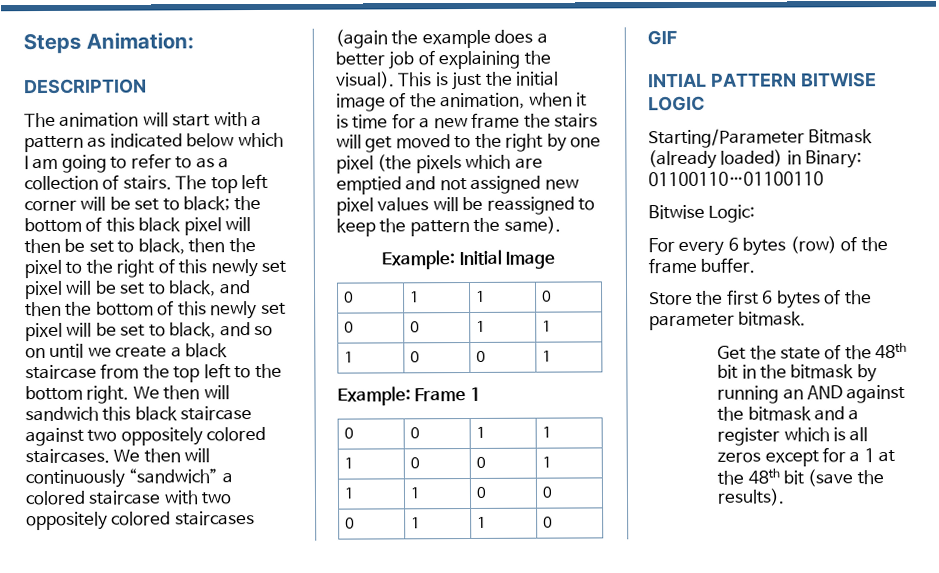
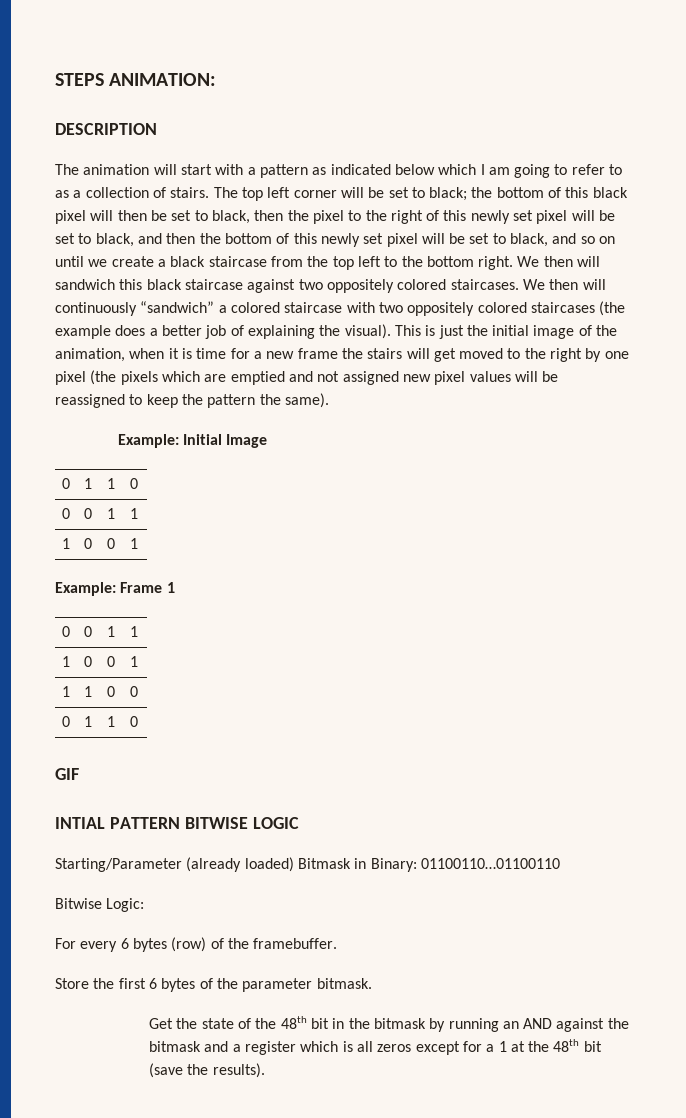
[23,32,194,55] Steps Animation: -> [55,73,217,86] STEPS ANIMATION:
[335,29,419,49] (again the -> [599,301,626,316] (the
[808,129,874,144] Bitmask -> (182, 865) none
(784, 158) none -> [297,858,351,869] Bitmask
[648,257,756,274] frame buffer. -> [253,938,338,949] framebuffer.

